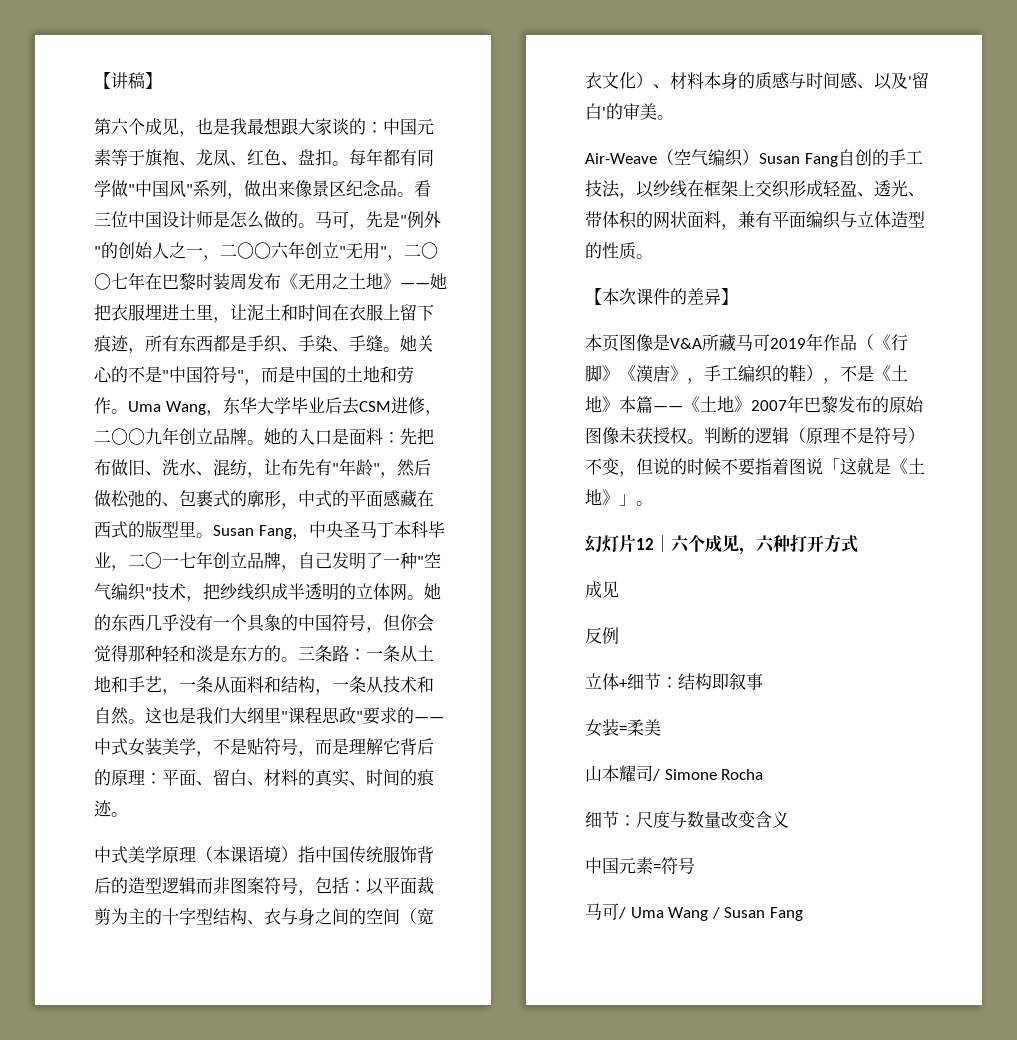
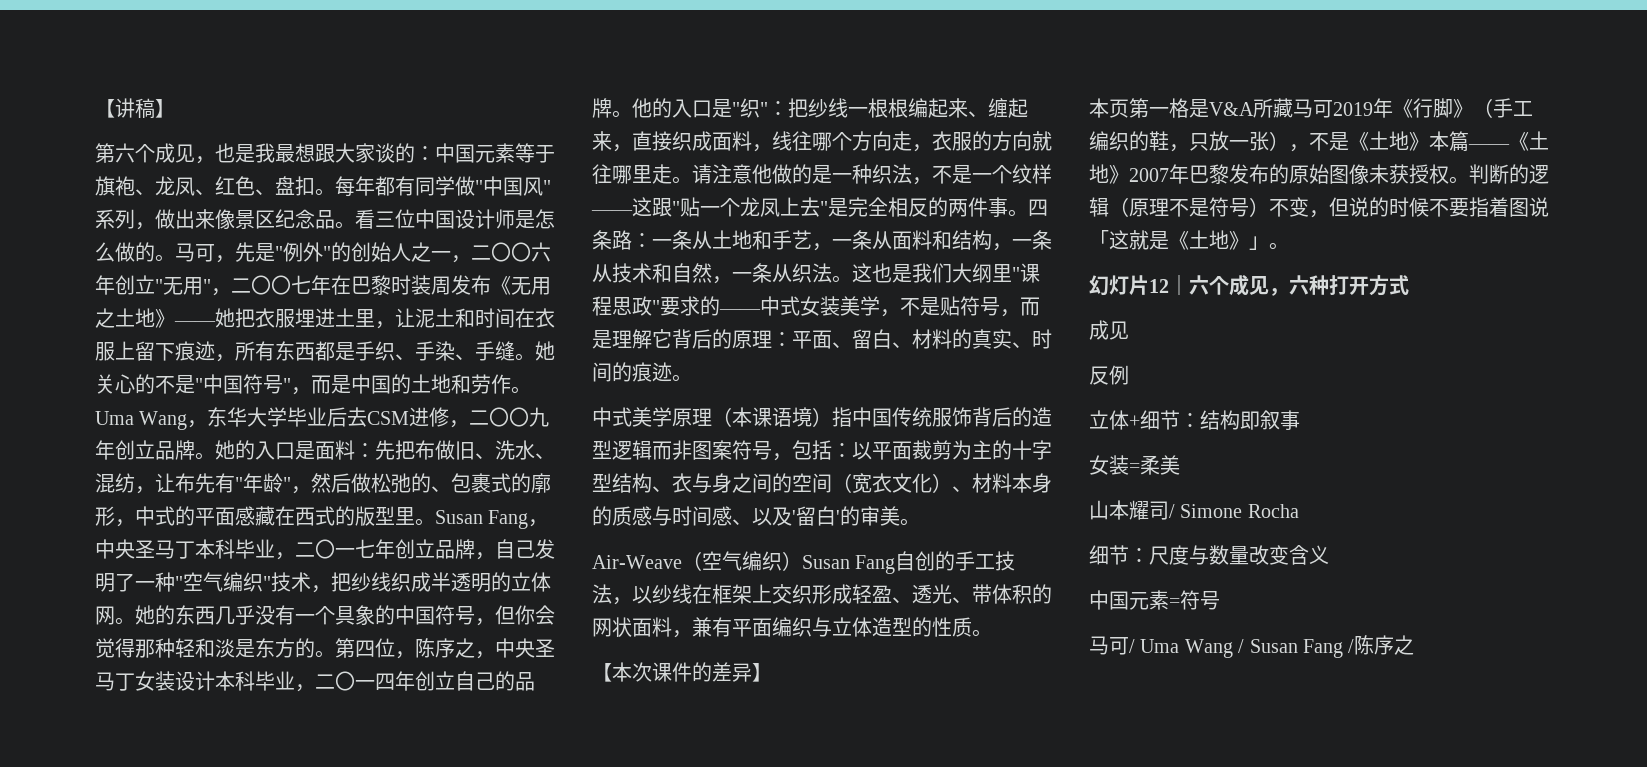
[298,646,315,660] 三 -> [335,638,555,659] [95,671,535,692] [592,98,1028,118] [592,131,1052,152] [592,164,1052,185] [591,197,1048,217] 第四位，陈序之，中央圣马丁女装设计本科毕业，二〇一四年创立自己的品牌。他的入口是"织"：把纱线一根根编起来、缠起来，直接织成面料，线往哪个方向走，衣服的方向就往哪里走。请注意他做的是一种织法，不是一个纹样——这跟"贴一个龙凤上去"是完全相反的两件事。四
(129, 716) none -> [712,263,832,284] ，一条从织法
[619,334,653,352] 图像 -> [1129,98,1189,118] 第一格
[823,334,874,351] 作品（ -> (1393, 108) none
[619,365,704,384] 《漢唐》， -> [1473,98,1493,118] （
(806, 373) none -> [1169,131,1269,152] ，只放一张
(803, 914) none -> [1348,635,1415,655] /陈序之

